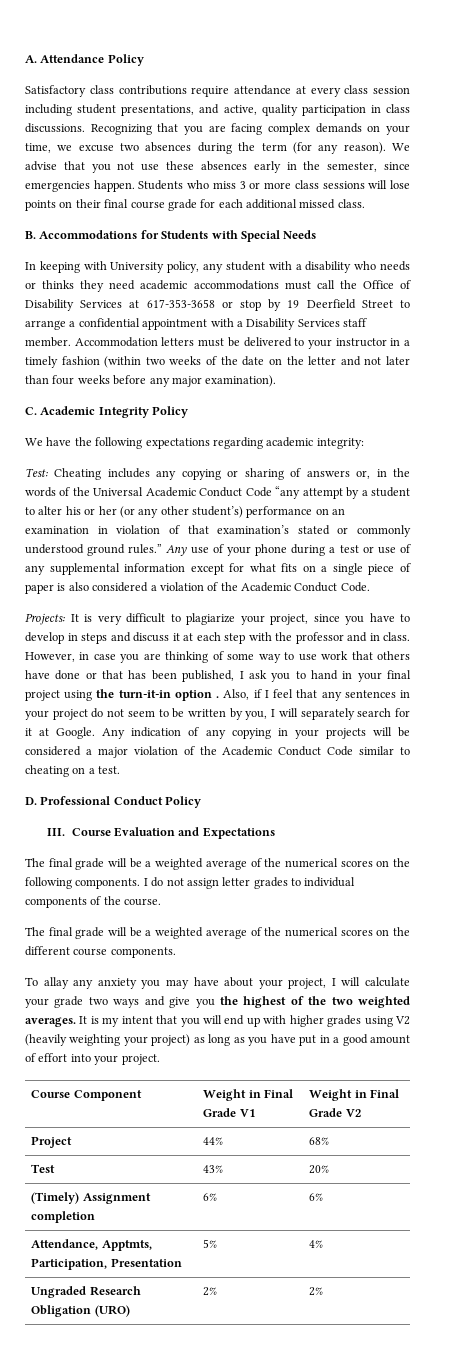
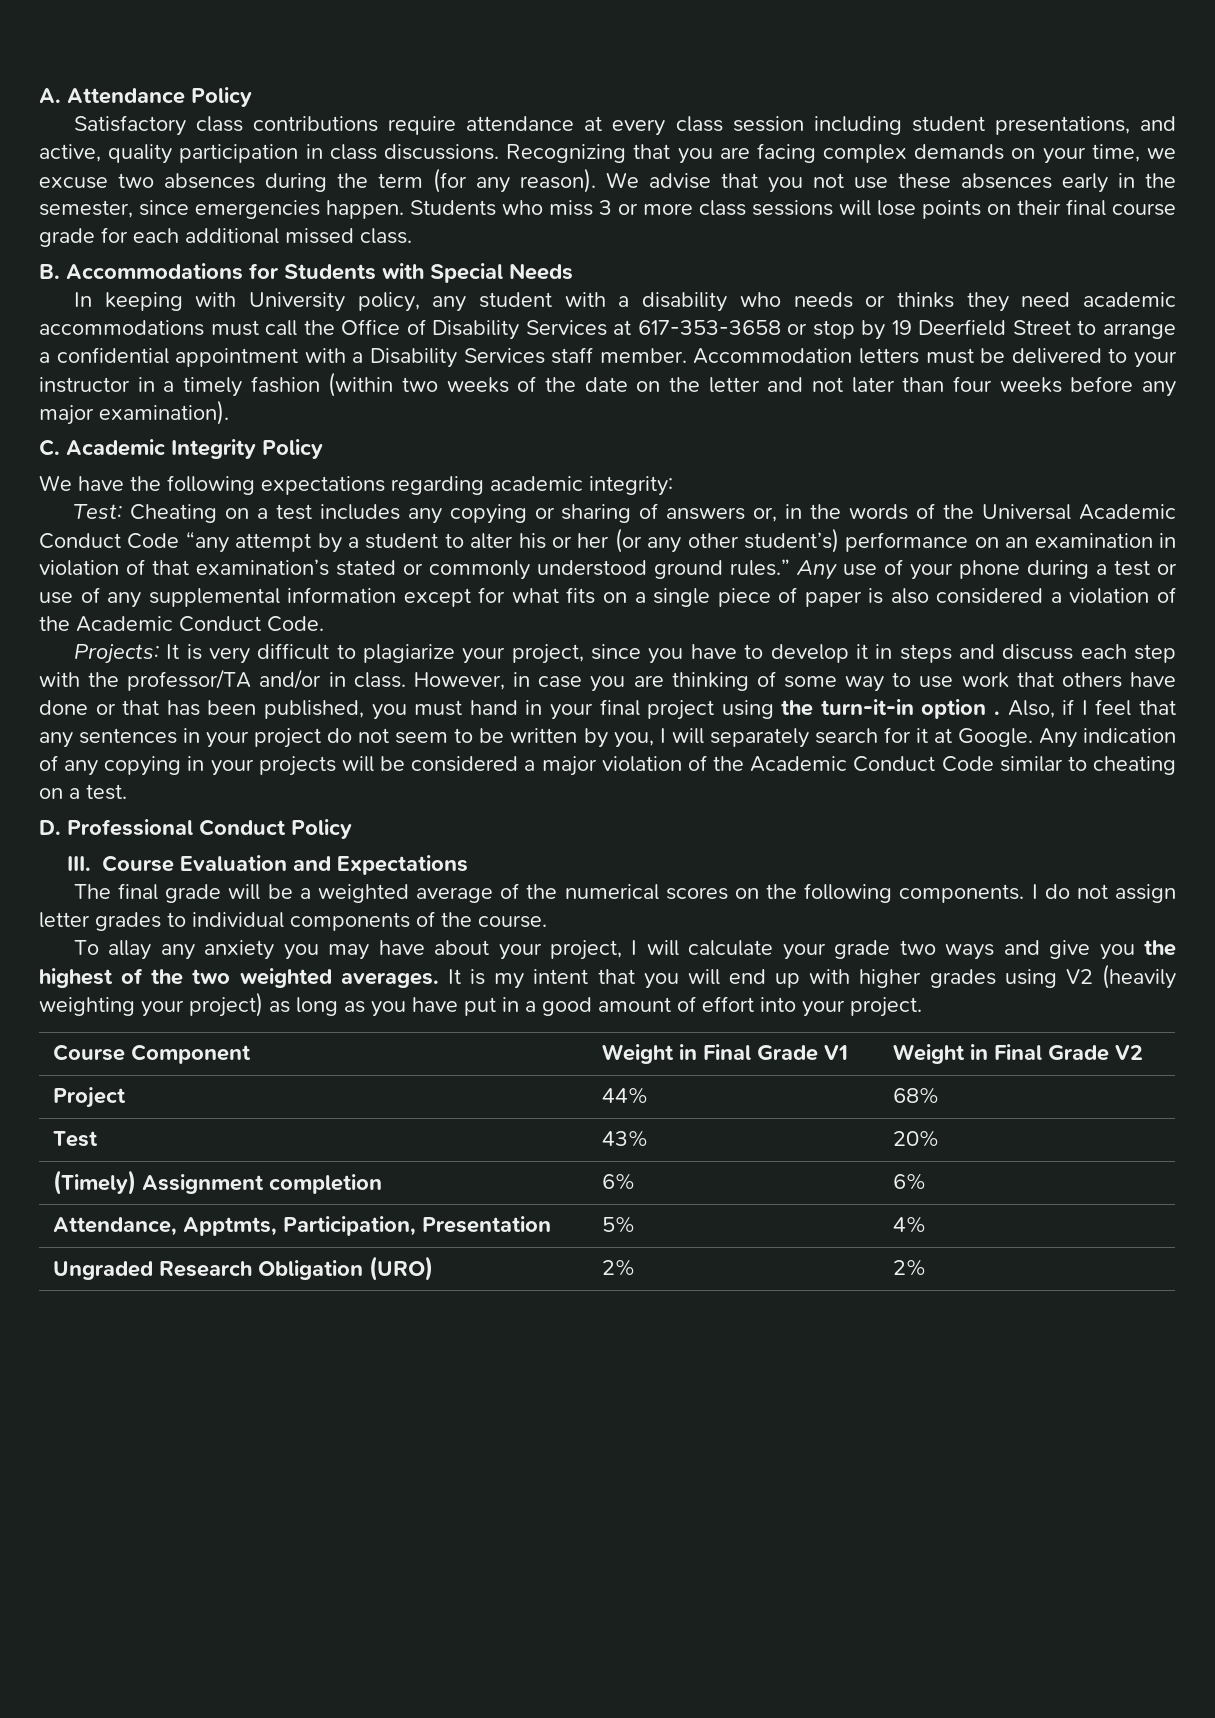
(102, 474) none -> [224,504,312,520] on a test
(64, 638) none -> [855,644,868,659] it
[172,633,193,641] it at -> (1074, 652) none
[295,632,367,644] professor and -> [127,669,322,691] professor/TA and/or
[239,670,306,682] I ask you to -> [371,700,463,720] you must
[25,927,410,939] [25,946,176,958] // The final grade will be a weighted average of the numerical scores on the different course components. -> (547, 921) none

